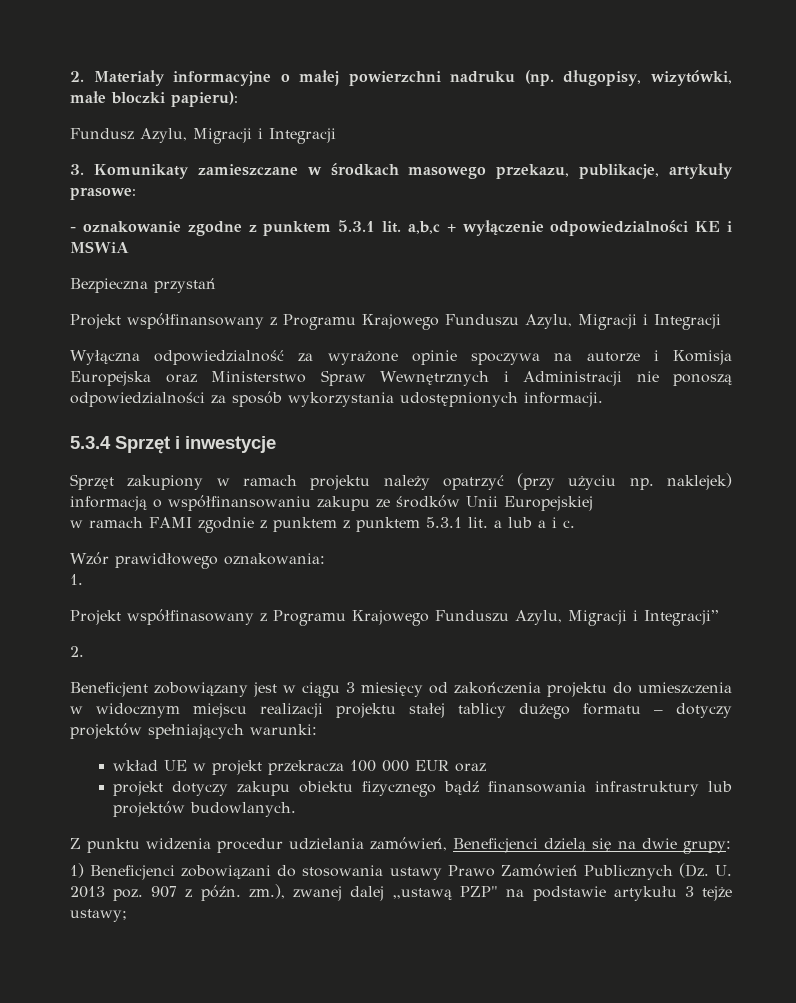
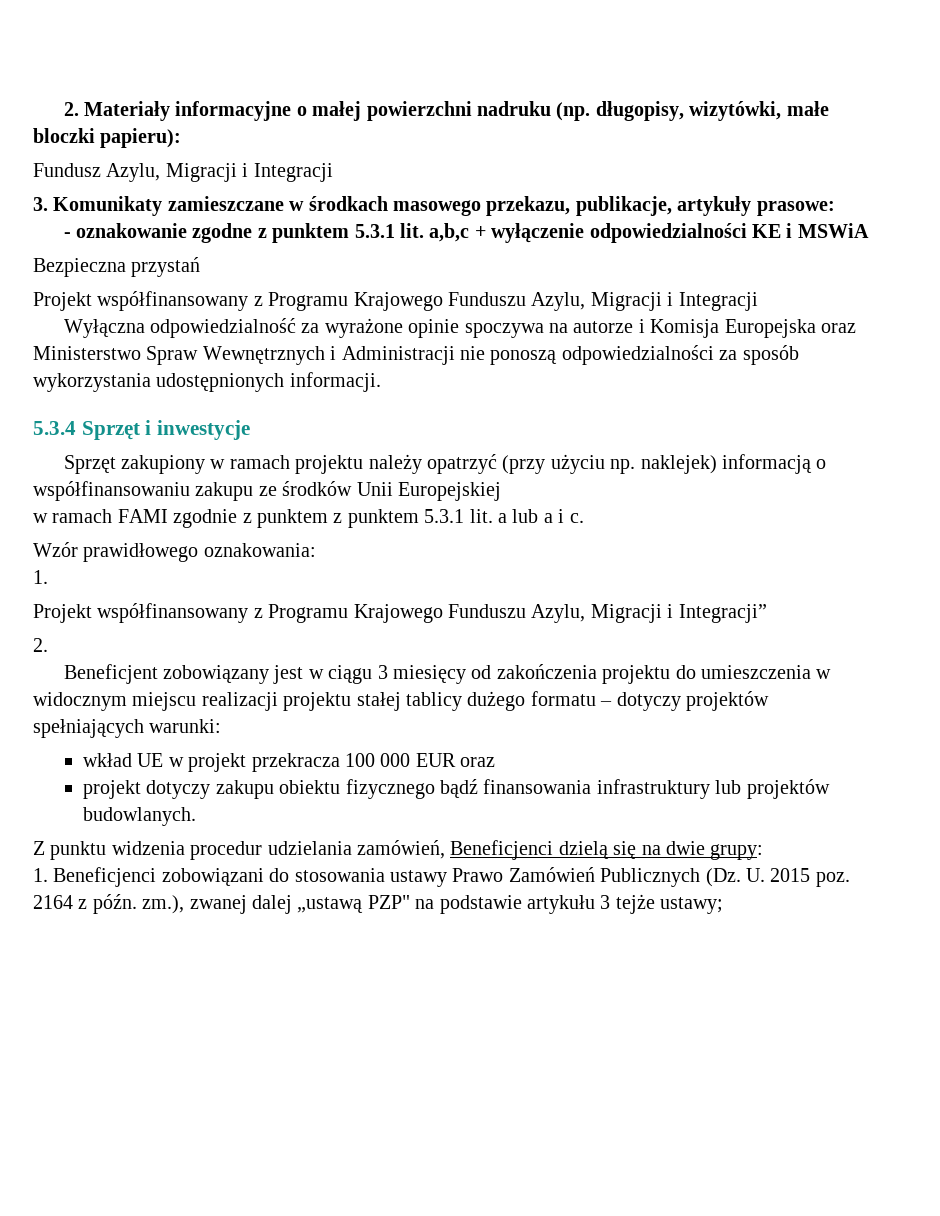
[127,609,254,625] współfinasowany -> [97,603,249,623] współfinansowany
[70,863,84,878] 1) -> [33,868,48,882] 1.
[70,886,178,901] 2013 poz. 907 -> [770,868,850,887] [33,895,73,909] 2015 poz. 2164

